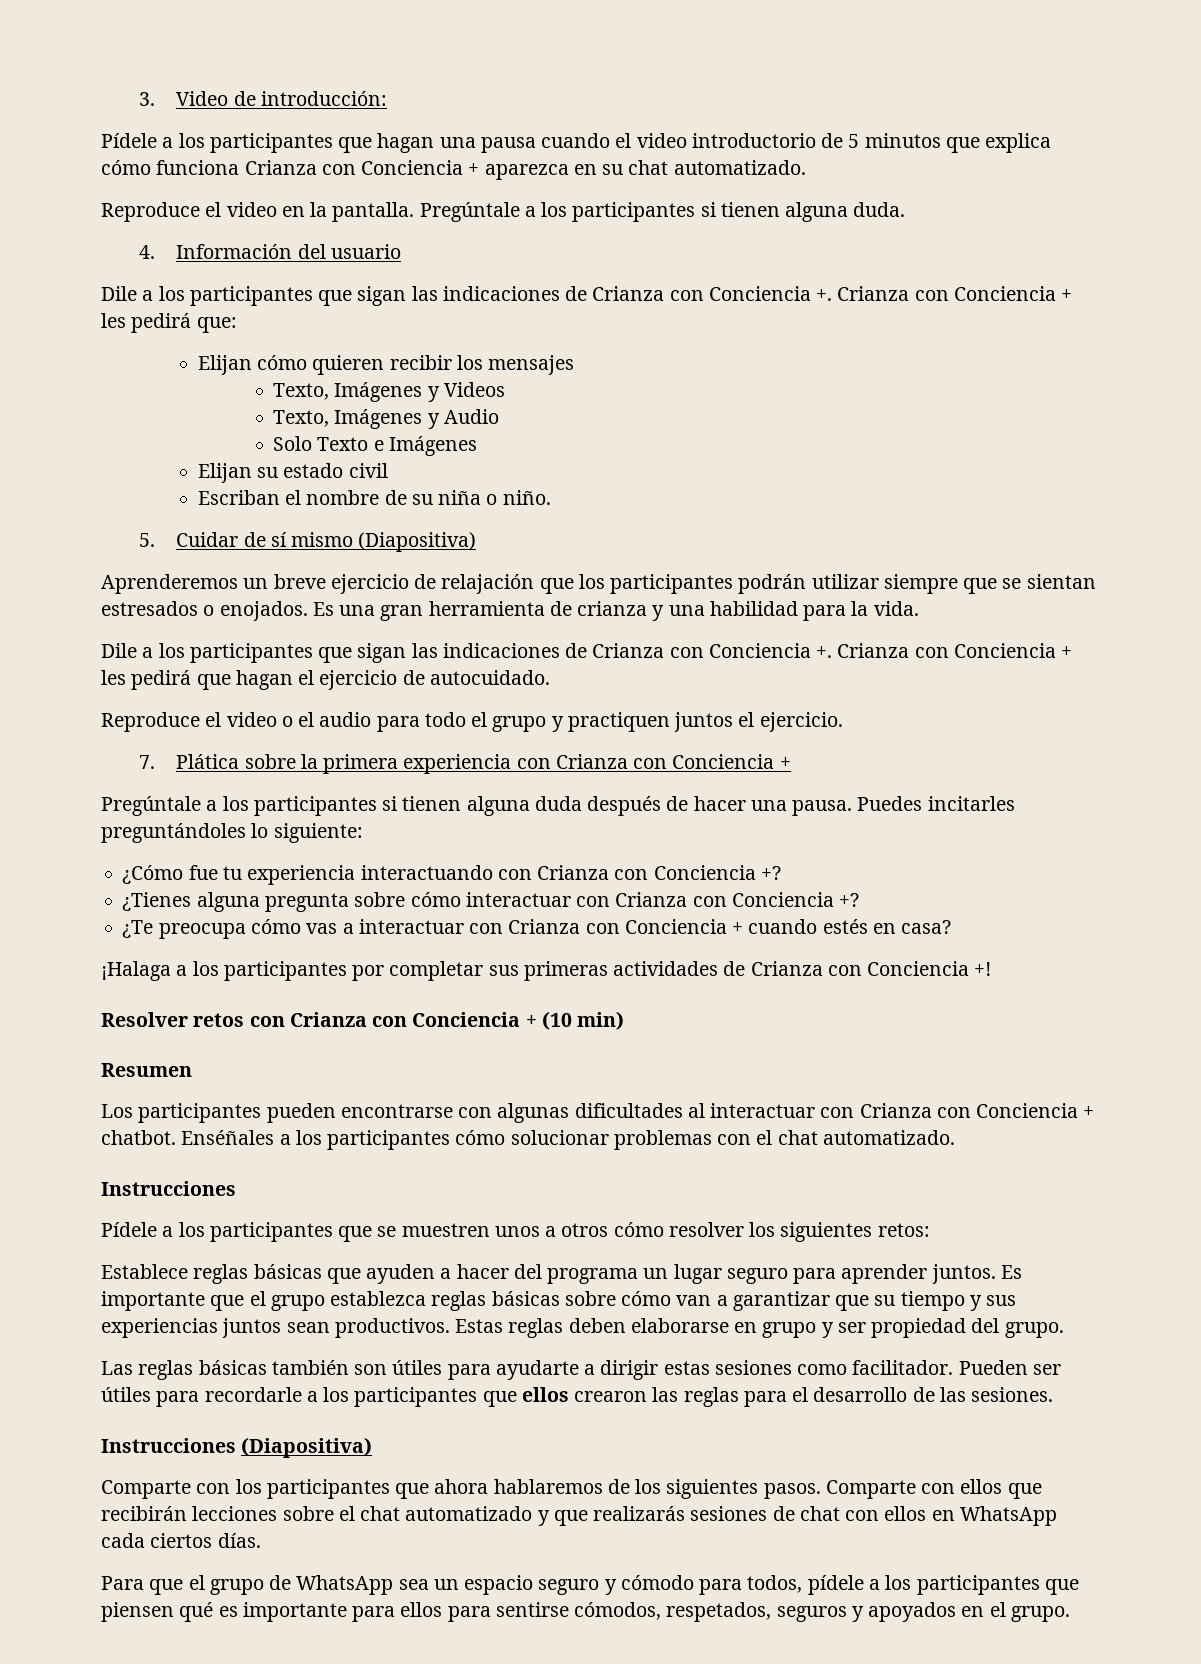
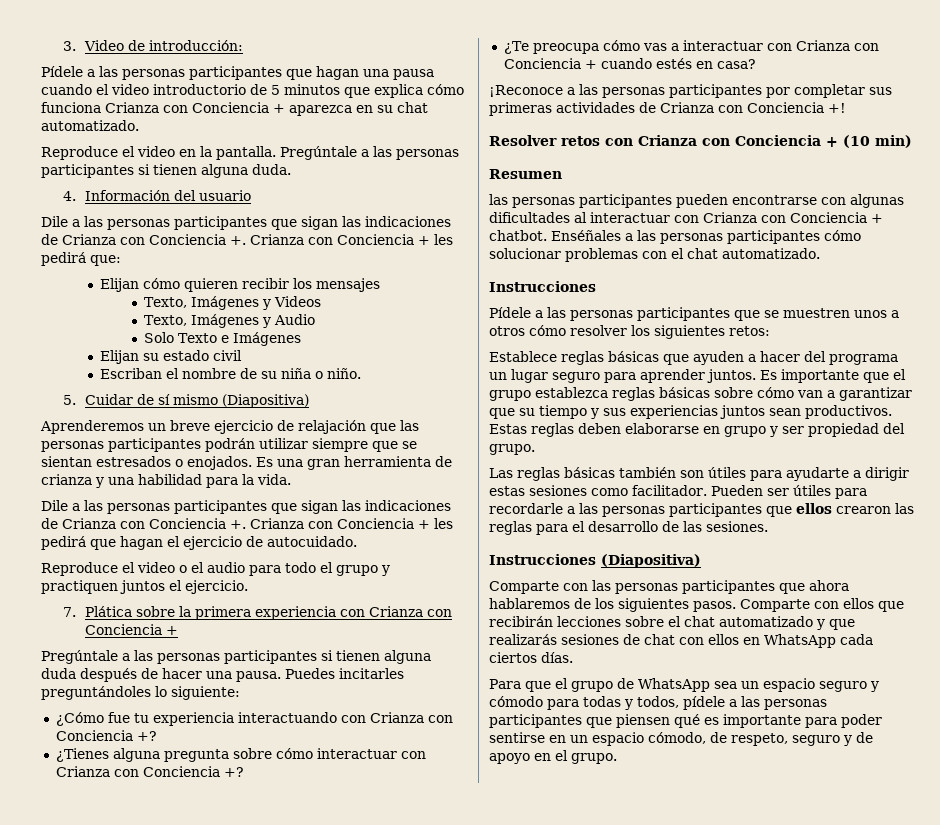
[178,133,205,148] los -> [99,66,185,80] las personas
[541,202,568,217] los -> [373,146,459,160] las personas
[158,286,185,301] los -> [84,216,170,230] las personas
[578,574,605,589] los -> [400,420,419,431] [41,441,104,452] las personas
[158,643,185,658] los -> [84,500,170,514] las personas
[222,796,249,811] los -> [134,650,220,664] las personas
[101,961,219,981] ¡Halaga a los -> [489,84,665,98] ¡Reconoce a las personas
[101,1104,133,1118] Los -> [489,194,575,208] las personas
[295,1130,322,1145] los -> [637,230,723,244] las personas
[178,1222,205,1237] los -> [547,307,633,321] las personas
[323,1387,350,1402] los -> [579,503,665,517] las personas
[235,1479,262,1494] los -> [592,580,678,594] las personas
(743, 1587) none -> [583,696,633,710] todas y
[885,1575,912,1590] los -> [741,696,827,710] las personas
[400,1602,957,1622] ellos para sentirse cómodos, respetados, seguros y apoyados -> [841,714,882,728] [489,732,873,746] [489,753,530,764] poder sentirse en un espacio cómodo, de respeto, seguro y de apoyo

